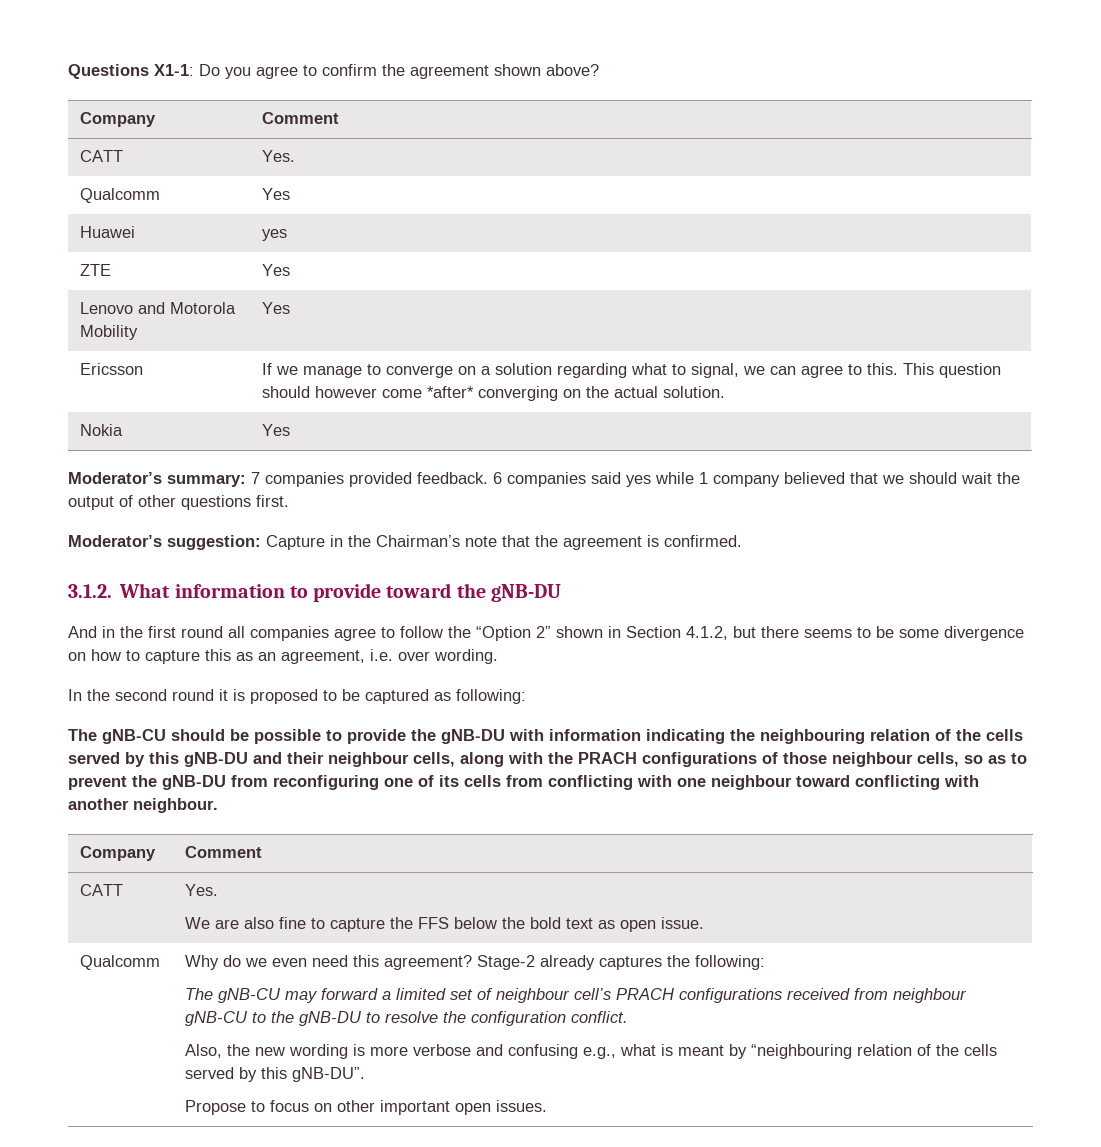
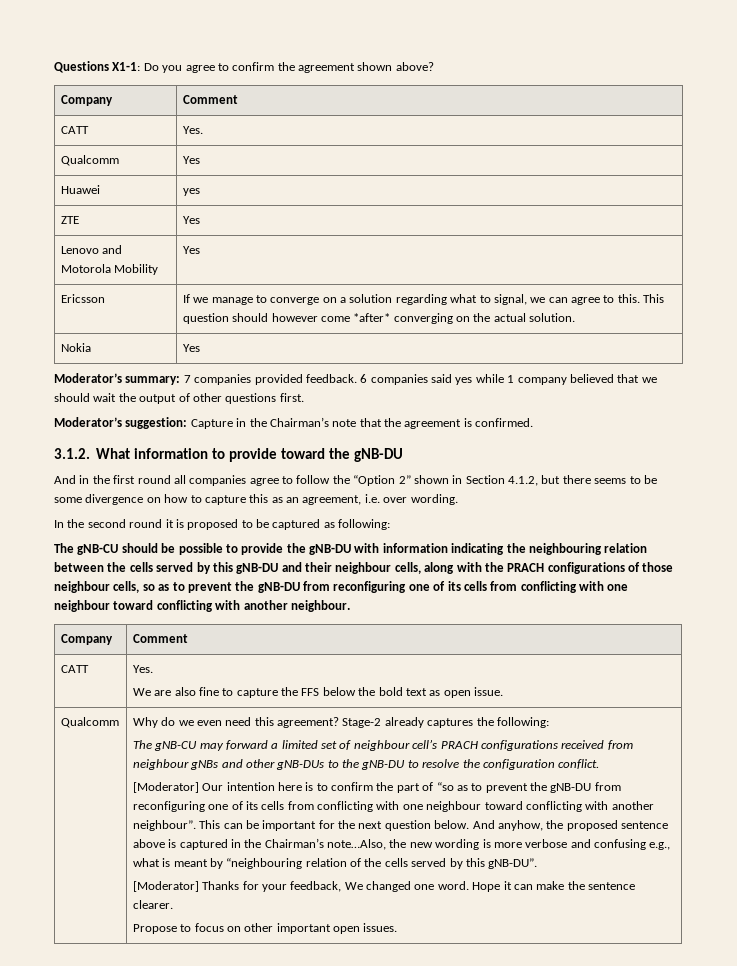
[935,729,951,741] of -> [54,562,104,572] between
[185,1011,248,1026] gNB-CU -> [190,759,325,770] gNBs and other gNB-DUs
[185,1044,223,1058] Also, -> [132,782,621,793] [132,801,654,812] [132,820,669,831] [132,838,387,850] [Moderator] Our intention here is to confirm the part of “so as to prevent the gNB-DU from reconfiguring one of its cells from conflicting with one neighbour toward conflicting with another neighbour”. This can be important for the next question below. And anyhow, the proposed sentence above is captured in the Chairman’s note…Also,
(366, 1074) none -> [132,881,636,892] [132,900,173,909] // [Moderator] Thanks for your feedback, We changed one word. Hope it can make the sentence clearer.

